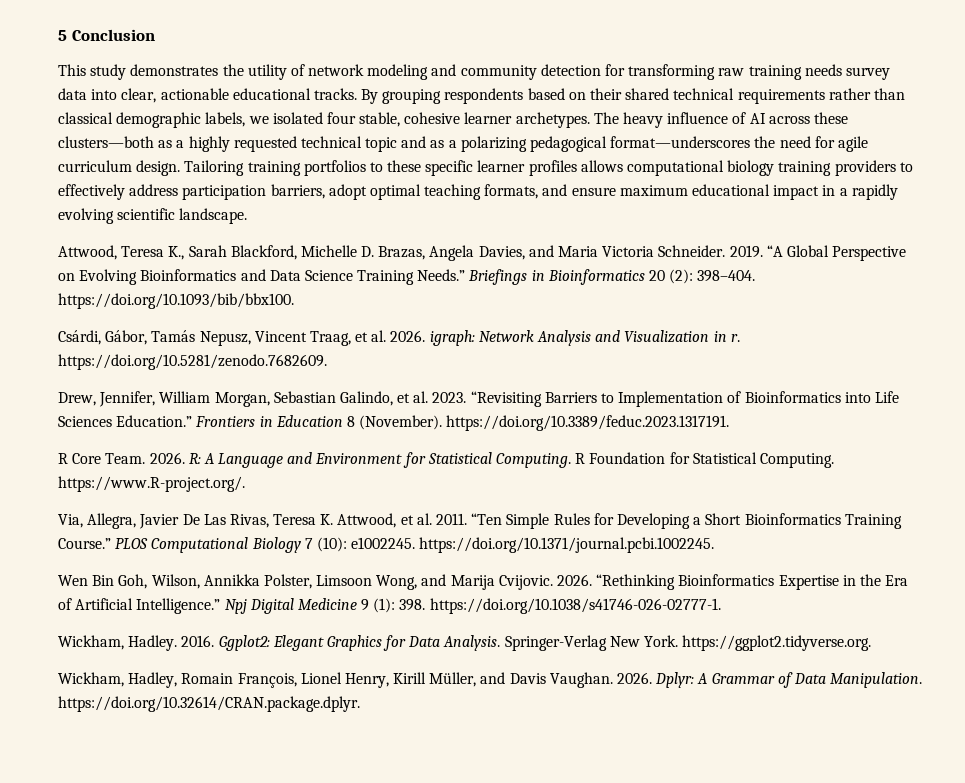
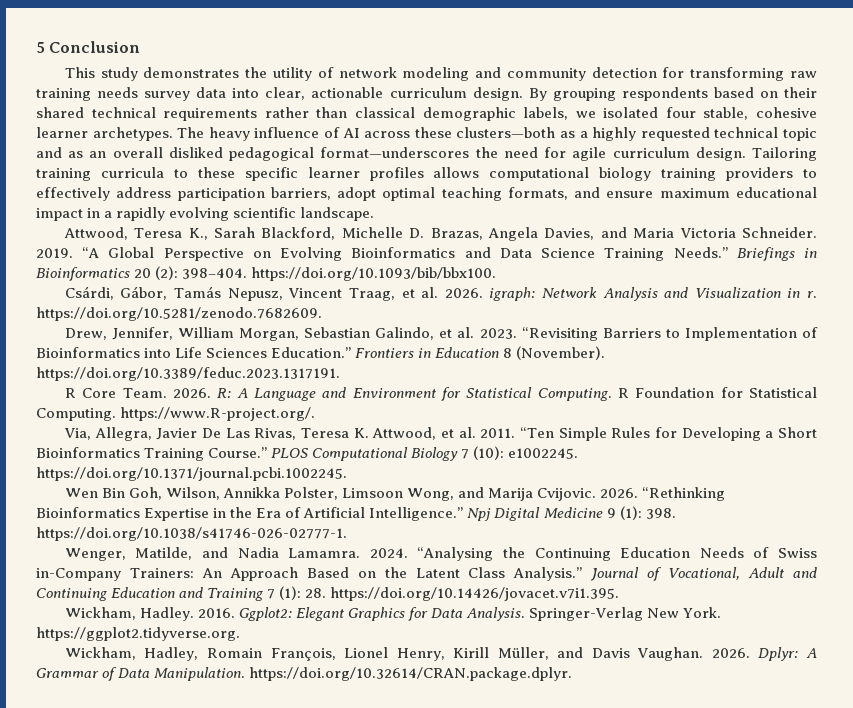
[232,88,357,100] educational tracks. -> [389,87,523,101] curriculum design.
[448,136,527,152] a polarizing -> [89,147,223,158] an overall disliked
[303,160,366,176] portfolios -> [100,167,164,178] curricula
(721, 606) none -> [64,547,818,561] [36,567,817,581] [36,586,620,601] // Wenger, Matilde, and Nadia Lamamra. 2024. “Analysing the Continuing Education Needs of Swiss in-Company Trainers: An Approach Based on the Latent Class Analysis.” Journal of Vocational, Adult and Continuing Education and Training 7 (1): 28. https://doi.org/10.14426/jovacet.v7i1.395.

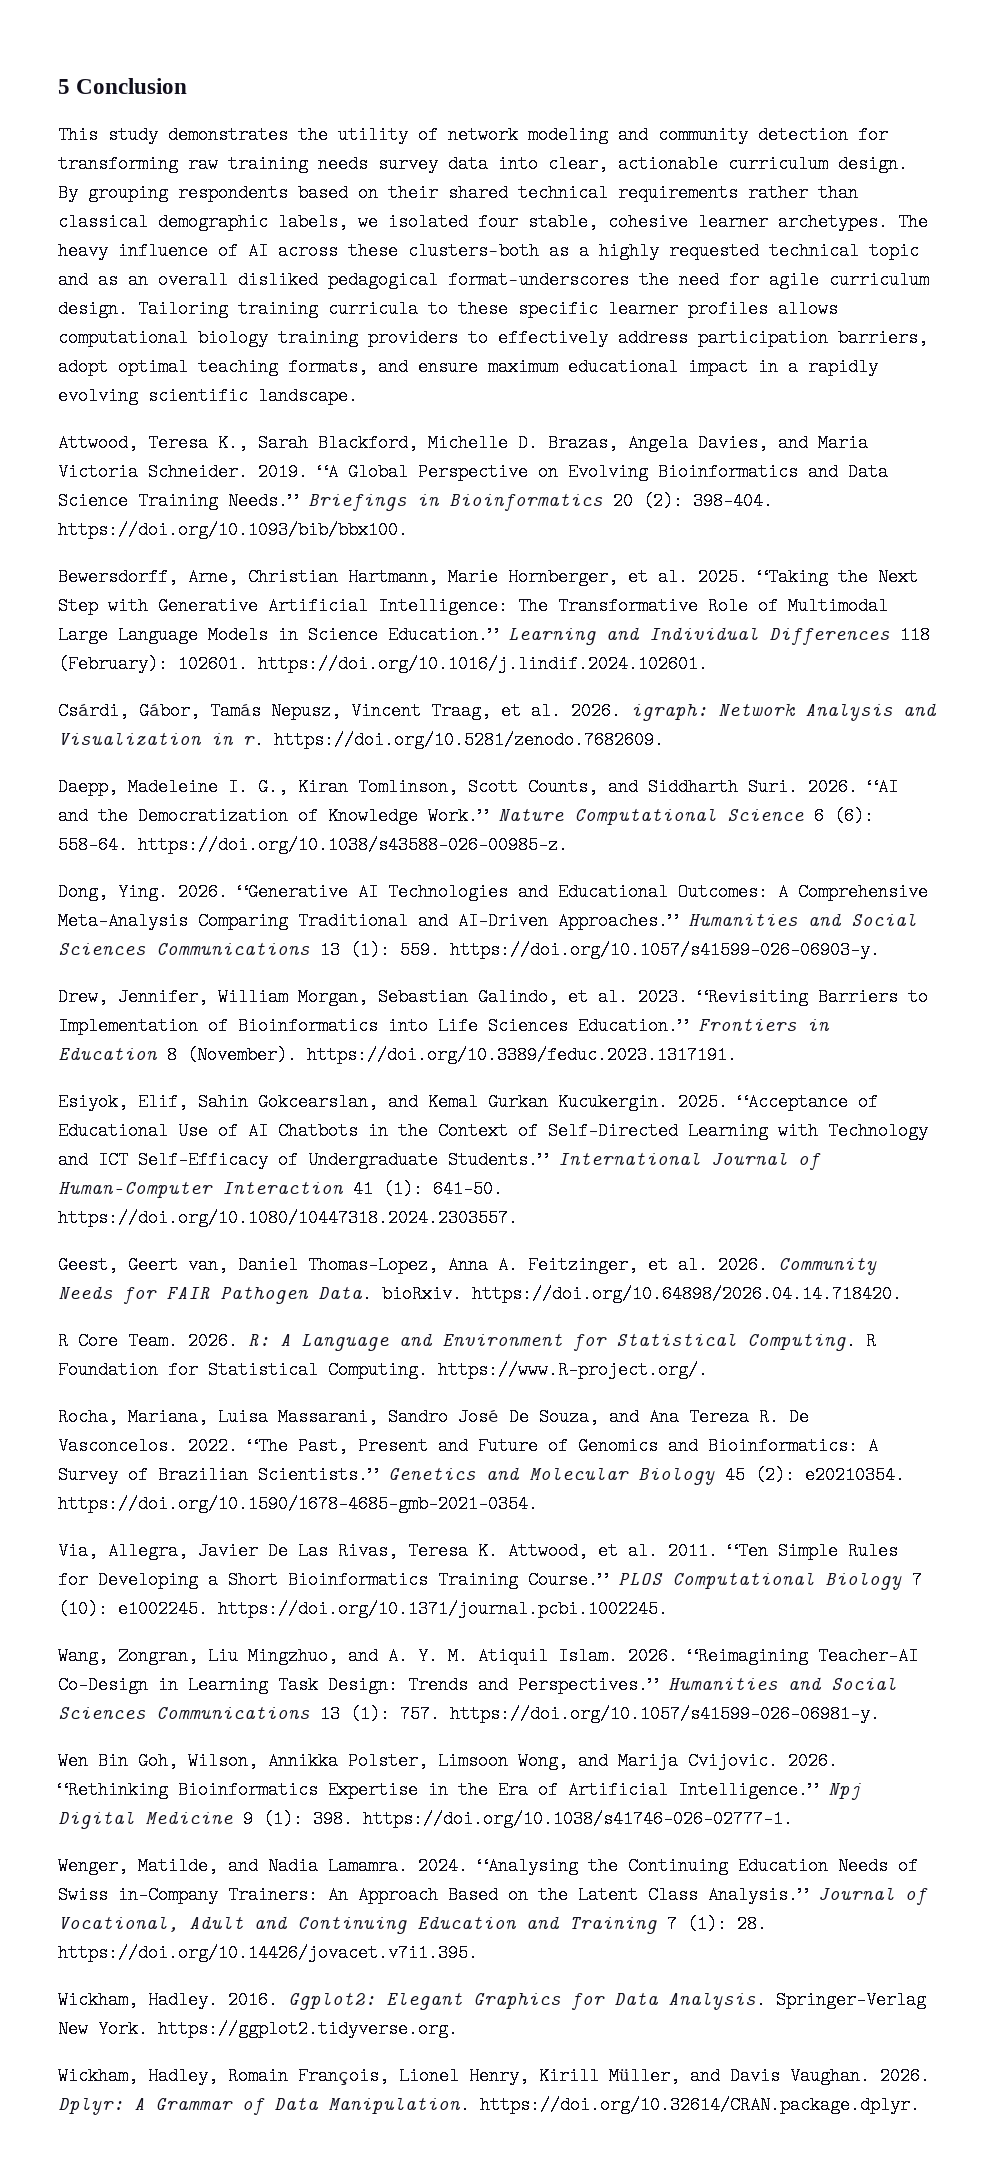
(497, 274) none -> [58,568,918,586] [58,597,888,615] [58,626,930,645] [58,655,708,673] // Bewersdorff, Arne, Christian Hartmann, Marie Hornberger, et al. 2025. “Taking the Next Step with Generative Artificial Intelligence: The Transformative Role of Multimodal Large Language Models in Science Education.” Learning and Individual Differences 118 (February): 102601. https://doi.org/10.1016/j.lindif.2024.102601.
(322, 314) none -> [58,778,898,796] [58,807,874,825] [58,836,568,854] [58,883,928,901] [58,912,917,930] [58,941,880,959] // Daepp, Madeleine I. G., Kiran Tomlinson, Scott Counts, and Siddharth Suri. 2026. “AI and the Democratization of Knowledge Work.” Nature Computational Science 6 (6): 558–64. https://doi.org/10.1038/s43588-026-00985-z. // Dong, Ying. 2026. “Generative AI Technologies and Educational Outcomes: A Comprehensive Meta-Analysis Comparing Traditional and AI-Driven Approaches.” Humanities and Social Sciences Communications 13 (1): 559. https://doi.org/10.1057/s41599-026-06903-y.
(340, 374) none -> [58,1093,878,1111] [58,1122,928,1140] [58,1151,821,1170] [58,1180,503,1198] [58,1209,518,1227] [58,1256,877,1275] [58,1285,902,1304] // Esiyok, Elif, Sahin Gokcearslan, and Kemal Gurkan Kucukergin. 2025. “Acceptance of Educational Use of AI Chatbots in the Context of Self-Directed Learning with Technology and ICT Self-Efficacy of Undergraduate Students.” International Journal of Human–Computer Interaction 41 (1): 641–50. https://doi.org/10.1080/10447318.2024.2303557. // Geest, Geert van, Daniel Thomas-Lopez, Anna A. Feitzinger, et al. 2026. Community Needs for FAIR Pathogen Data. bioRxiv. https://doi.org/10.64898/2026.04.14.718420.
(316, 414) none -> [58,1408,809,1426] [58,1437,878,1455] [58,1466,905,1485] [58,1495,538,1513] // Rocha, Mariana, Luisa Massarani, Sandro José De Souza, and Ana Tereza R. De Vasconcelos. 2022. “The Past, Present and Future of Genomics and Bioinformatics: A Survey of Brazilian Scientists.” Genetics and Molecular Biology 45 (2): e20210354. https://doi.org/10.1590/1678-4685-gmb-2021-0354.
(347, 474) none -> [58,1647,918,1665] [58,1676,897,1694] [58,1705,880,1723] // Wang, Zongran, Liu Mingzhuo, and A. Y. M. Atiquil Islam. 2026. “Reimagining Teacher-AI Co-Design in Learning Task Design: Trends and Perspectives.” Humanities and Social Sciences Communications 13 (1): 757. https://doi.org/10.1057/s41599-026-06981-y.

